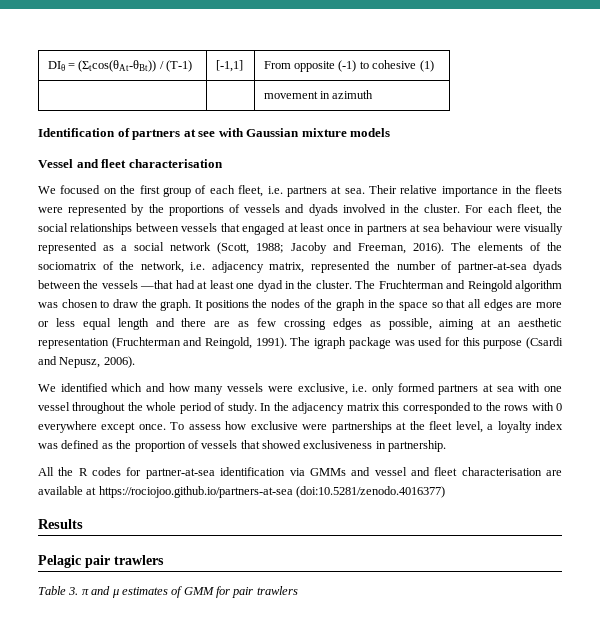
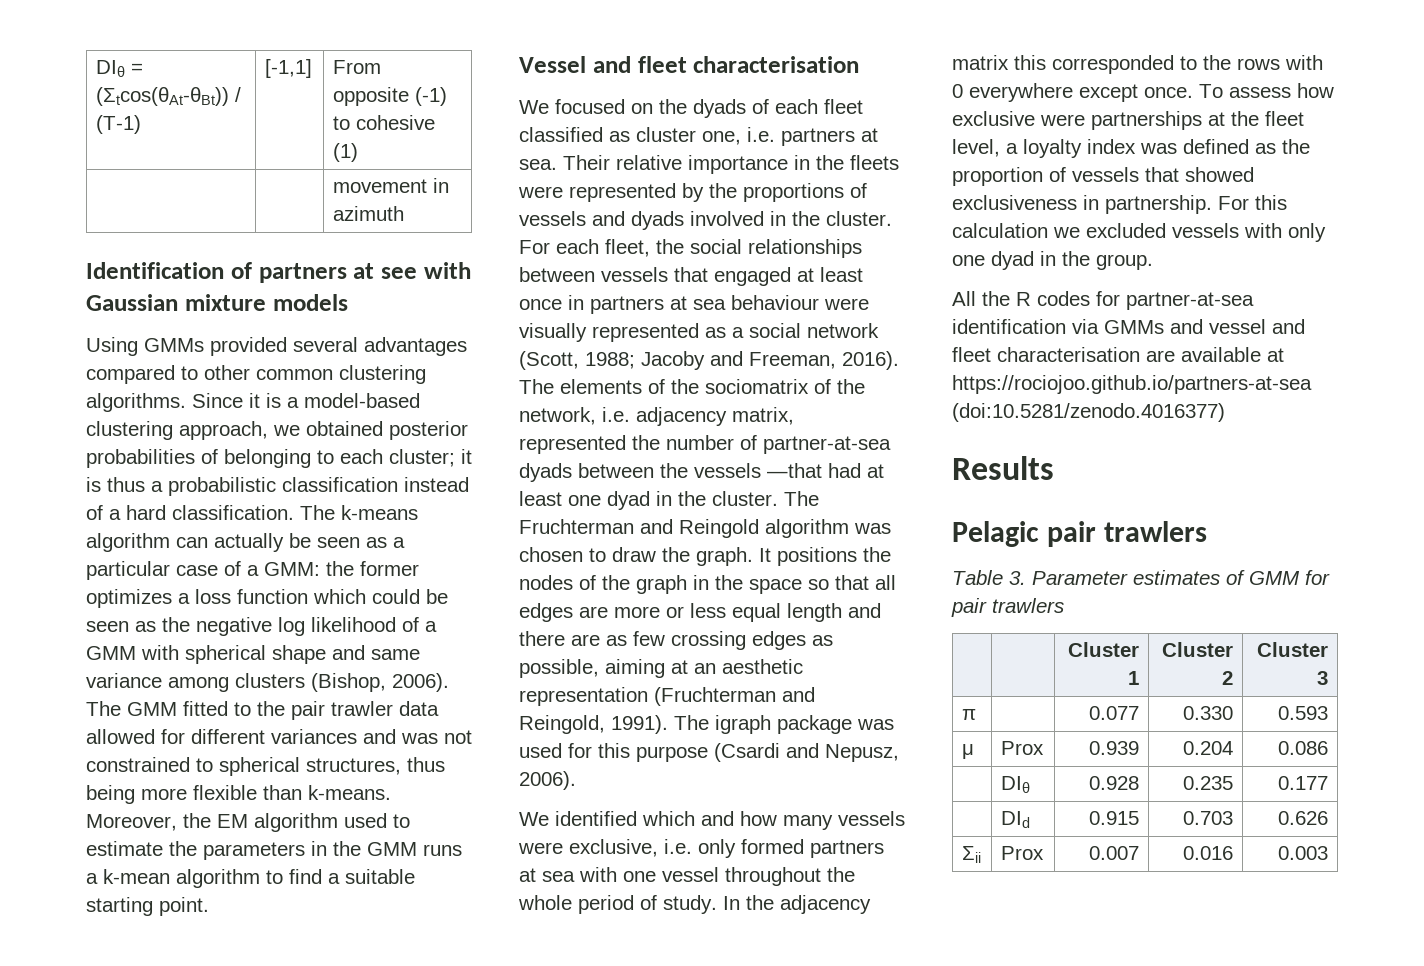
(391, 132) none -> [86,337,467,356] [86,365,426,384] [86,393,420,412] [86,421,468,440] [86,449,472,468] [86,477,469,496] [86,505,418,520] [86,533,405,552] [86,561,419,580] [86,589,448,608] [86,617,437,636] [86,645,420,664] [86,673,449,692] [86,701,439,720] [86,729,472,744] [86,757,445,776] [86,785,391,804] [86,813,410,832] [86,841,462,860] [86,869,415,888] [86,897,209,916] // Using GMMs provided several advantages compared to other common clustering algorithms. Since it is a model-based clustering approach, we obtained posterior probabilities of belonging to each cluster; it is thus a probabilistic classification instead of a hard classification. The k-means algorithm can actually be seen as a particular case of a GMM: the former optimizes a loss function which could be seen as the negative log likelihood of a GMM with spherical shape and same variance among clusters (Bishop, 2006). The GMM fitted to the pair trawler data allowed for different variances and was not constrained to spherical structures, thus being more flexible than k-means. Moreover, the EM algorithm used to estimate the parameters in the GMM runs a k-mean algorithm to find a suitable starting point.
[139,185,264,197] first group of each fleet, -> [693,99,863,118] [519,127,741,145] dyads of each fleet classified as cluster one,
(447, 446) none -> [1218,195,1287,210] [952,223,1326,242] [952,251,1153,270] For this calculation we excluded vessels with only one dyad in the group.
[81,586,119,598] π and μ -> [1032,571,1128,585] Parameter
(298, 590) none -> [1068,642,1140,657] [1128,671,1140,685] [1162,642,1234,657] [1222,671,1234,685] [1257,642,1329,657] [1317,671,1329,685] [961,709,976,720] [1089,706,1140,720] [1183,706,1234,720] [1278,706,1329,720] [961,744,974,759] [1000,741,1044,755] [1089,741,1140,755] [1183,741,1234,755] [1278,741,1329,755] [1000,776,1030,793] [1089,776,1140,790] [1183,776,1234,790] [1278,776,1329,790] [1000,811,1030,828] [1089,811,1140,825] [1183,811,1234,825] [1278,811,1329,825] [961,846,981,863] [1000,846,1044,860] [1089,846,1140,860] [1183,846,1234,860] [1278,846,1329,860] // | | Cluster 1 | Cluster 2 | Cluster 3 // π | | 0.077 | 0.330 | 0.593 // μ | Prox | 0.939 | 0.204 | 0.086 // | DIθ | 0.928 | 0.235 | 0.177 // | DId | 0.915 | 0.703 | 0.626 // Σii | Prox | 0.007 | 0.016 | 0.003

